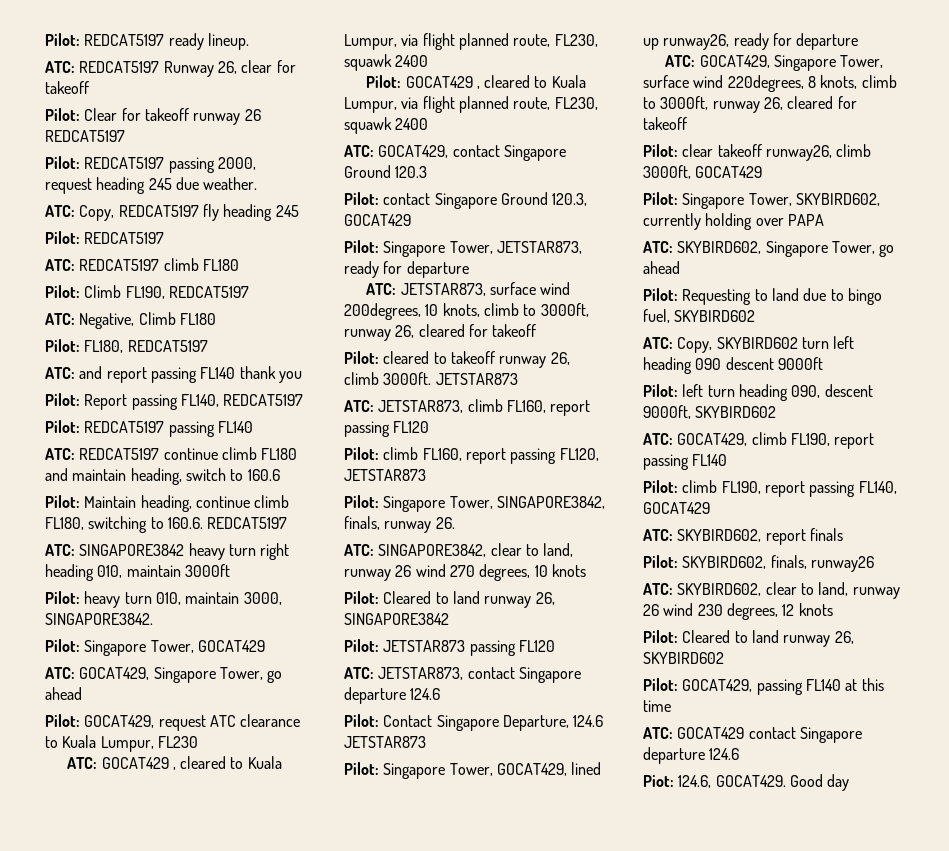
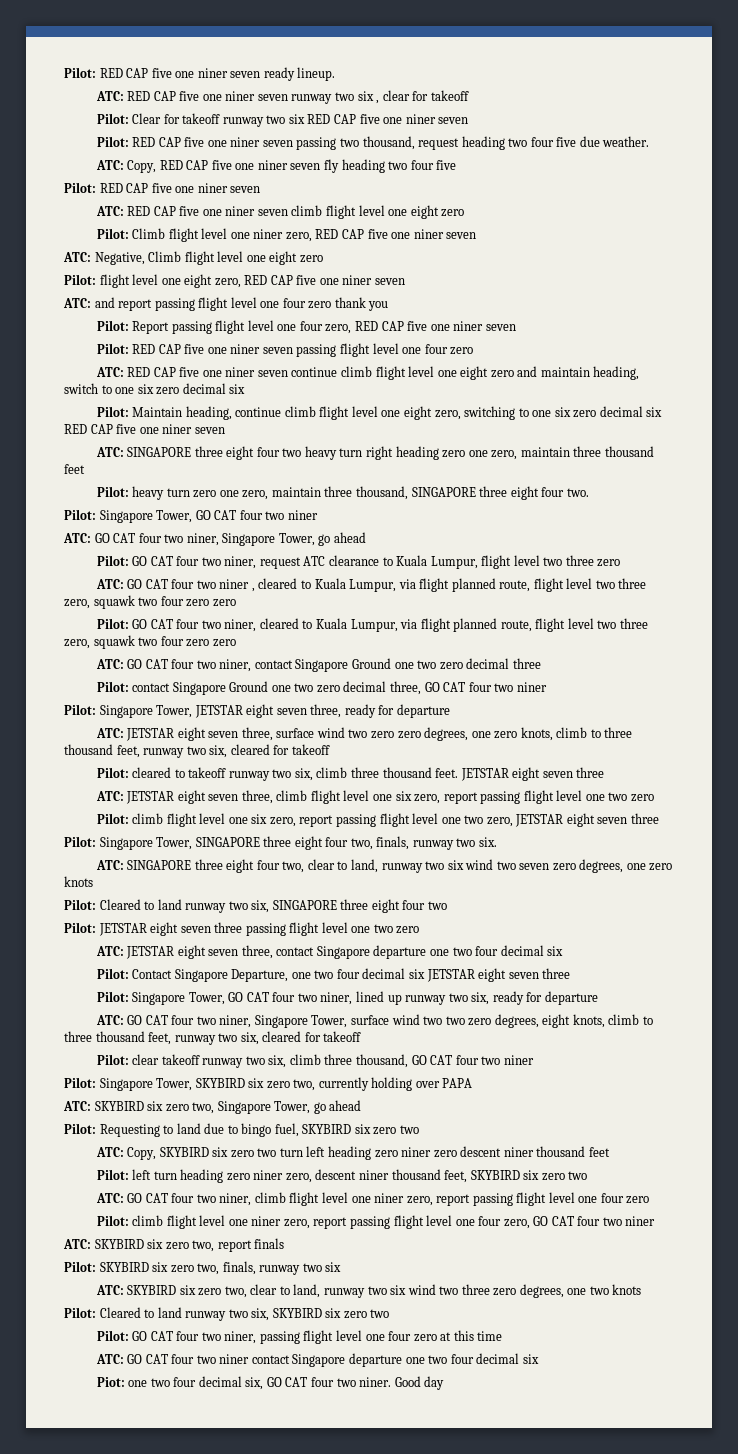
[45,33,249,50] [45,61,237,77] Pilot: REDCAT5197 ready lineup. // ATC: REDCAT5197 Runway 26, -> [64,67,336,81] [95,91,380,104] Pilot: RED CAP five one niner seven ready lineup. // ATC: RED CAP five one niner seven runway two six ,
[244,109,261,121] [45,130,125,142] [45,156,256,173] [45,177,258,194] [45,204,299,221] [45,231,165,244] [45,258,239,271] [45,285,249,299] [45,312,216,329] [45,339,208,353] 26 REDCAT5197 // Pilot: REDCAT5197 passing 2000, request heading 245 due weather. // ATC: Copy, REDCAT5197 fly heading 245 // Pilot: REDCAT5197 // ATC: REDCAT5197 climb FL180 // Pilot: Climb FL190, REDCAT5197 // ATC: Negative, Climb FL180 // Pilot: FL180, REDCAT5197 -> [266,114,469,124] [96,136,650,150] [95,159,457,173] [64,182,261,193] [95,205,465,219] [96,228,477,242] [63,251,323,265] [64,274,405,288] two six RED CAP five one niner seven // Pilot: RED CAP five one niner seven passing two thousand, request heading two four five due weather. // ATC: Copy, RED CAP five one niner seven fly heading two four five // Pilot: RED CAP five one niner seven // ATC: RED CAP five one niner seven climb flight level one eight zero // Pilot: Climb flight level one niner zero, RED CAP five one niner seven // ATC: Negative, Climb flight level one eight zero // Pilot: flight level one eight zero, RED CAP five one niner seven
[200,367,236,379] FL140 -> [198,297,332,311] flight level one four zero
[180,394,304,407] [45,420,253,437] [45,447,298,460] FL140, REDCAT5197 // Pilot: REDCAT5197 passing FL140 // ATC: REDCAT5197 continue climb FL180 -> [215,320,516,334] [96,343,474,357] [95,366,514,380] flight level one four zero, RED CAP five one niner seven // Pilot: RED CAP five one niner seven passing flight level one four zero // ATC: RED CAP five one niner seven continue climb flight level one eight zero
[247,469,280,481] 160.6 -> [115,383,246,395] one six zero decimal six
[45,516,288,533] [45,543,290,560] [45,564,230,581] [45,591,282,608] [45,613,153,625] [45,639,265,656] [45,667,283,683] [45,687,82,700] [45,714,155,728] FL180, switching to 160.6. REDCAT5197 // ATC: SINGAPORE3842 heavy turn right heading 010, maintain 3000ft // Pilot: heavy turn 010, maintain 3000, SINGAPORE3842. // Pilot: Singapore Tower, GOCAT429 // ATC: GOCAT429, Singapore Tower, go ahead // Pilot: GOCAT429, -> [319,406,663,420] [64,424,225,434] [95,446,654,460] [64,464,85,474] [96,486,589,500] [64,509,318,523] [63,532,366,546] [96,555,257,569] flight level one eight zero, switching to one six zero decimal six RED CAP five one niner seven // ATC: SINGAPORE three eight four two heavy turn right heading zero one zero, maintain three thousand feet // Pilot: heavy turn zero one zero, maintain three thousand, SINGAPORE three eight four two. // Pilot: Singapore Tower, GO CAT four two niner // ATC: GO CAT four two niner, Singapore Tower, go ahead // Pilot: GO CAT four two niner,
[157,736,198,748] [67,756,282,770] [344,33,598,50] [344,54,429,71] [366,75,586,89] [344,96,598,113] [344,117,429,134] [344,145,566,161] [344,165,428,178] [344,192,588,209] [344,214,411,226] [344,240,582,257] [344,261,469,278] [366,282,571,296] [344,303,589,320] [344,325,415,341] FL230 // ATC: GOCAT429 , cleared to Kuala Lumpur, via flight planned route, FL230, squawk 2400 // Pilot: GOCAT429 , cleared to Kuala Lumpur, via flight planned route, FL230, squawk 2400 // ATC: GOCAT429, contact Singapore Ground 120.3 // Pilot: contact Singapore Ground 120.3, GOCAT429 // Pilot: Singapore Tower, JETSTAR873, ready for departure // ATC: JETSTAR873, surface wind 200degrees, 10 knots, climb to 3000ft, runway 26, -> [481,555,621,569] [95,578,647,592] [64,595,236,609] [96,618,648,632] [64,635,236,649] [95,658,541,672] [96,681,547,695] [64,704,450,718] [95,727,633,741] [64,744,228,758] flight level two three zero // ATC: GO CAT four two niner , cleared to Kuala Lumpur, via flight planned route, flight level two three zero, squawk two four zero zero // Pilot: GO CAT four two niner, cleared to Kuala Lumpur, via flight planned route, flight level two three zero, squawk two four zero zero // ATC: GO CAT four two niner, contact Singapore Ground one two zero decimal three // Pilot: contact Singapore Ground one two zero decimal three, GO CAT four two niner // Pilot: Singapore Tower, JETSTAR eight seven three, ready for departure // ATC: JETSTAR eight seven three, surface wind two zero zero degrees, one zero knots, climb to three thousand feet, runway two six,
[550,352,570,365] [344,372,518,385] [344,399,591,416] [344,421,430,437] [344,447,599,464] [344,469,426,481] [344,495,605,512] [344,516,455,533] [344,543,574,557] [344,564,586,581] [344,591,555,608] [344,613,449,625] [344,639,555,656] [344,667,581,683] [344,687,441,704] [344,714,604,731] [344,736,426,748] [344,762,602,779] [643,33,859,50] [665,55,884,71] [643,75,897,92] [643,96,783,113] 26, climb 3000ft. JETSTAR873 // ATC: JETSTAR873, climb FL160, report passing FL120 // Pilot: climb FL160, report passing FL120, JETSTAR873 // Pilot: Singapore Tower, SINGAPORE3842, finals, runway 26. // ATC: SINGAPORE3842, clear to land, runway 26 wind 270 degrees, 10 knots // Pilot: Cleared to land runway 26, SINGAPORE3842 // Pilot: JETSTAR873 passing FL120 // ATC: JETSTAR873, contact Singapore departure 124.6 // Pilot: Contact Singapore Departure, 124.6 JETSTAR873 // Pilot: Singapore Tower, GOCAT429, lined up runway26, ready for departure // ATC: GOCAT429, Singapore Tower, surface wind 220degrees, 8 knots, climb to 3000ft, runway 26, -> [272,767,605,781] [95,790,654,804] [96,813,659,827] [64,836,497,850] [95,859,673,873] [64,876,93,887] [64,899,447,913] [64,922,420,936] [95,945,564,959] [96,968,571,982] [96,991,598,1005] [95,1014,653,1028] [64,1031,259,1045] two six, climb three thousand feet. JETSTAR eight seven three // ATC: JETSTAR eight seven three, climb flight level one six zero, report passing flight level one two zero // Pilot: climb flight level one six zero, report passing flight level one two zero, JETSTAR eight seven three // Pilot: Singapore Tower, SINGAPORE three eight four two, finals, runway two six. // ATC: SINGAPORE three eight four two, clear to land, runway two six wind two seven zero degrees, one zero knots // Pilot: Cleared to land runway two six, SINGAPORE three eight four two // Pilot: JETSTAR eight seven three passing flight level one two zero // ATC: JETSTAR eight seven three, contact Singapore departure one two four decimal six // Pilot: Contact Singapore Departure, one two four decimal six JETSTAR eight seven three // Pilot: Singapore Tower, GO CAT four two niner, lined up runway two six, ready for departure // ATC: GO CAT four two niner, Singapore Tower, surface wind two two zero degrees, eight knots, climb to three thousand feet, runway two six,
[765,144,872,161] [643,165,763,179] [643,192,880,209] runway26, climb 3000ft, GOCAT429 // Pilot: Singapore Tower, SKYBIRD602, -> [202,1054,534,1068] [64,1077,316,1091] runway two six, climb three thousand, GO CAT four two niner // Pilot: Singapore Tower, SKYBIRD six zero two,
[677,241,762,254] SKYBIRD602, -> [94,1101,215,1114] SKYBIRD six zero two,
[674,310,756,322] [643,336,855,353] [643,357,823,374] [643,384,873,401] [643,405,777,419] [643,432,875,449] [643,454,728,470] [643,480,897,497] [643,502,710,514] [643,528,843,545] [643,555,874,572] [643,582,900,599] [643,603,833,620] [643,630,854,647] [643,652,724,664] [643,678,884,695] [643,700,671,712] [643,727,862,743] [643,747,740,764] [643,775,786,788] SKYBIRD602 // ATC: Copy, SKYBIRD602 turn left heading 090 descent 9000ft // Pilot: left turn heading 090, descent 9000ft, SKYBIRD602 // ATC: GOCAT429, climb FL190, report passing FL140 // Pilot: climb FL190, report passing FL140, GOCAT429 // ATC: SKYBIRD602, report finals // Pilot: SKYBIRD602, finals, runway26 // ATC: SKYBIRD602, clear to land, runway 26 wind 230 degrees, 12 knots // Pilot: Cleared to land runway 26, SKYBIRD602 // Pilot: GOCAT429, passing FL140 at this time // ATC: GOCAT429 contact Singapore departure 124.6 // Piot: 124.6, GOCAT429. -> [302,1124,419,1135] [95,1146,610,1160] [96,1169,588,1183] [95,1192,650,1206] [96,1215,656,1229] [63,1238,285,1252] [64,1261,342,1275] [95,1284,642,1298] [64,1307,390,1321] [96,1330,503,1344] [95,1353,539,1367] [96,1376,392,1390] SKYBIRD six zero two // ATC: Copy, SKYBIRD six zero two turn left heading zero niner zero descent niner thousand feet // Pilot: left turn heading zero niner zero, descent niner thousand feet, SKYBIRD six zero two // ATC: GO CAT four two niner, climb flight level one niner zero, report passing flight level one four zero // Pilot: climb flight level one niner zero, report passing flight level one four zero, GO CAT four two niner // ATC: SKYBIRD six zero two, report finals // Pilot: SKYBIRD six zero two, finals, runway two six // ATC: SKYBIRD six zero two, clear to land, runway two six wind two three zero degrees, one two knots // Pilot: Cleared to land runway two six, SKYBIRD six zero two // Pilot: GO CAT four two niner, passing flight level one four zero at this time // ATC: GO CAT four two niner contact Singapore departure one two four decimal six // Piot: one two four decimal six, GO CAT four two niner.

